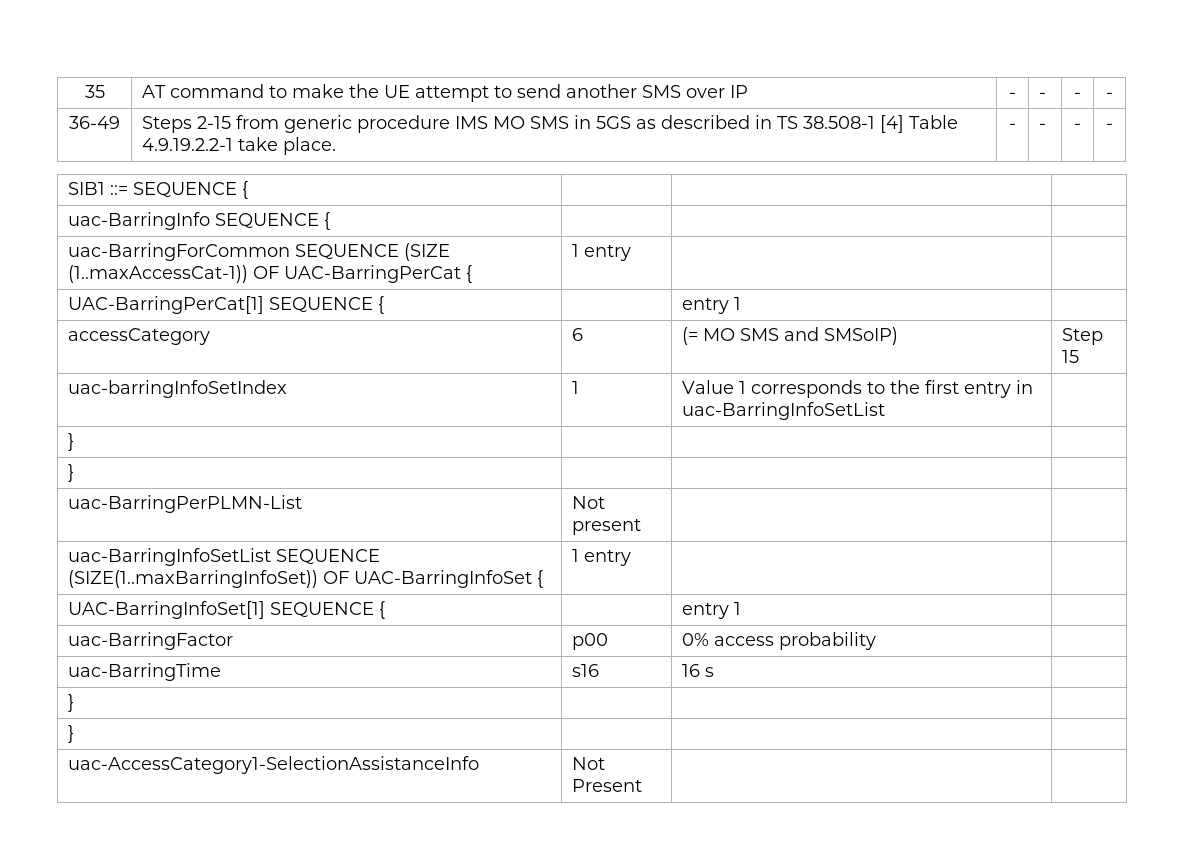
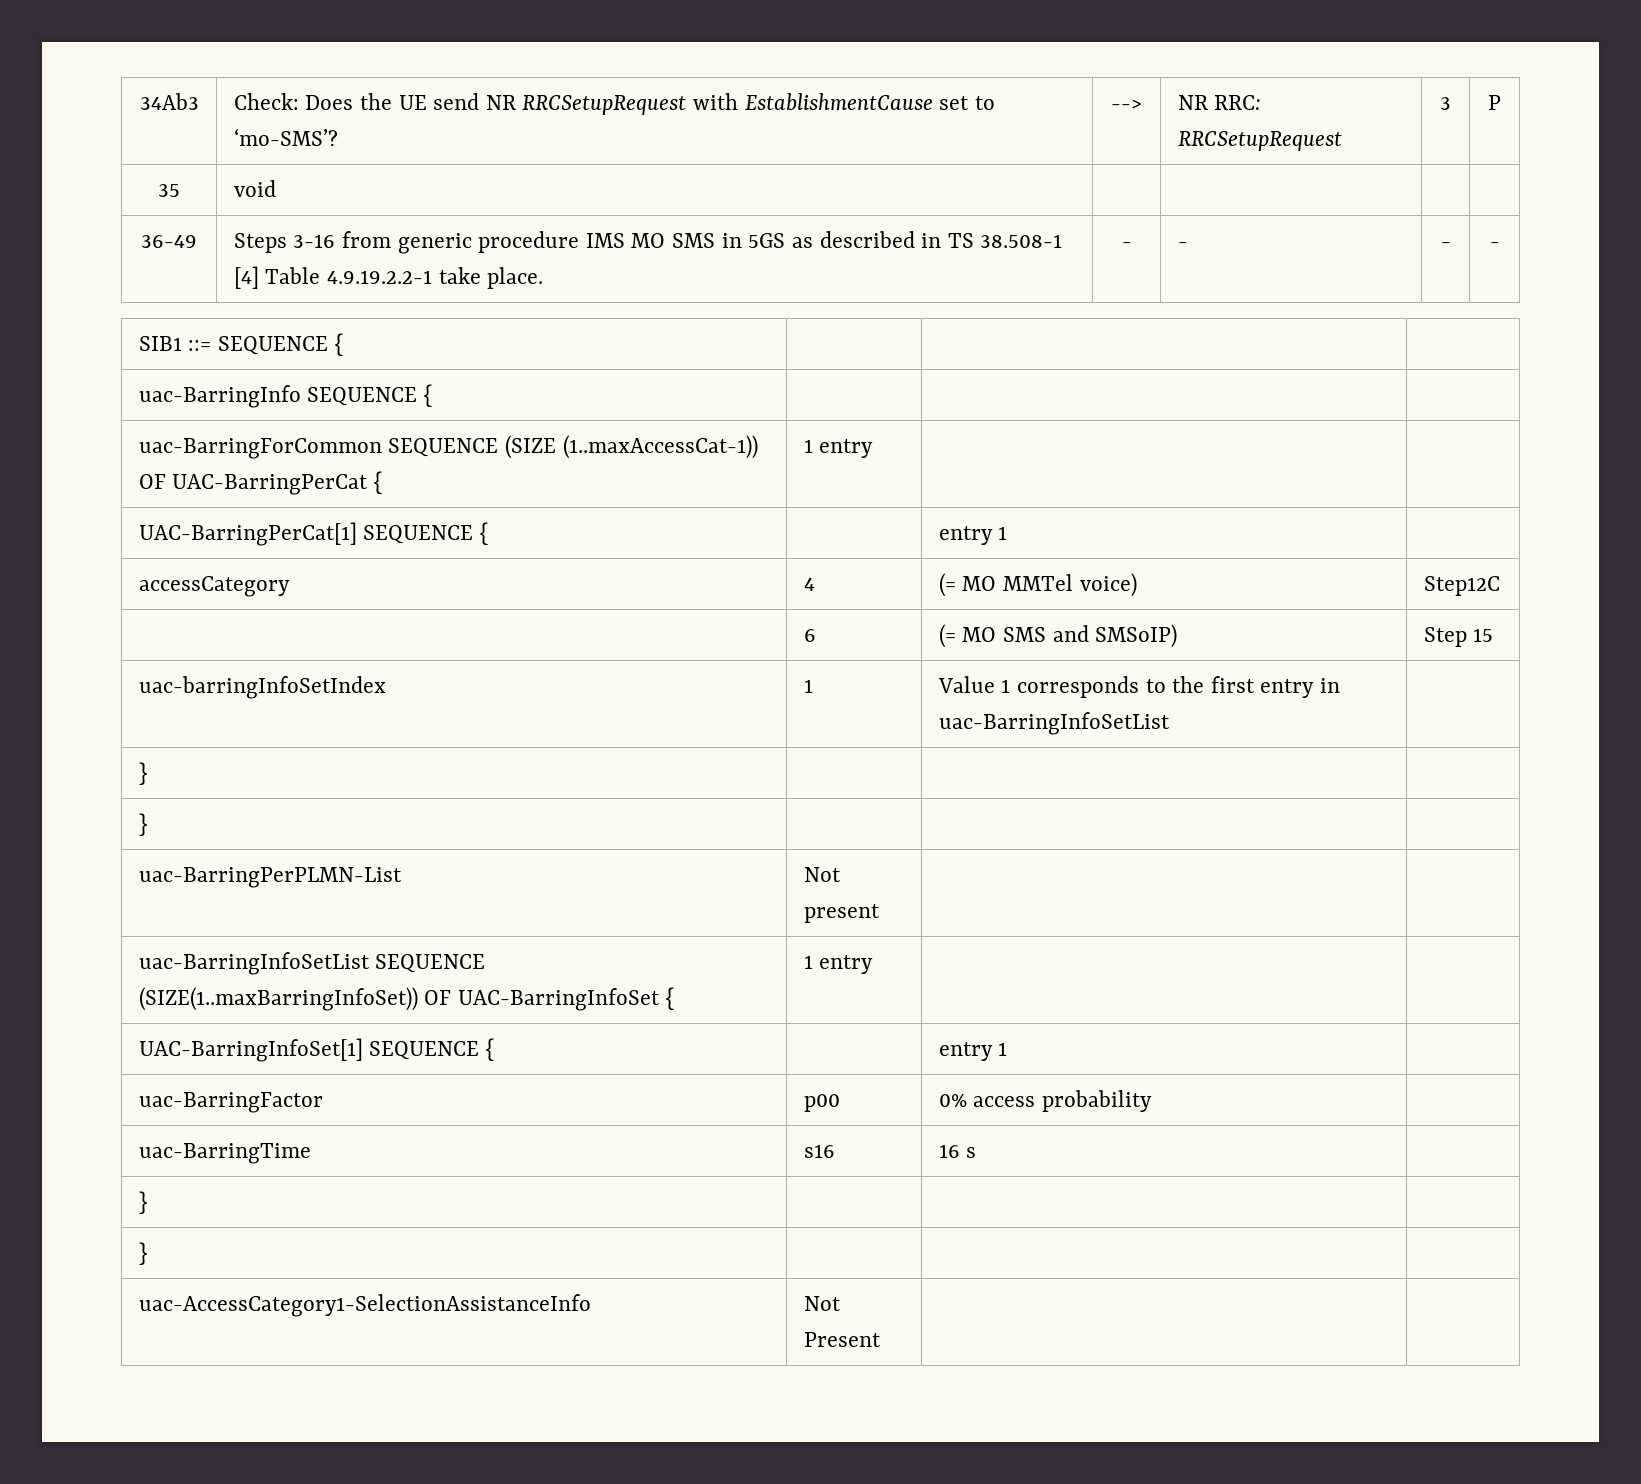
[84,85,105,98] [142,84,749,102] [1009,92,1016,98] [1039,92,1047,98] [1074,92,1081,98] [1106,92,1113,98] 35 | AT command to make the UE attempt to send another SMS over IP | - | - | - | - -> [139,93,199,110] [233,93,995,115] [233,128,338,146] [1111,99,1142,110] [1177,95,1262,110] [1177,131,1342,151] [1440,97,1451,110] [1488,95,1501,110] [158,184,180,197] [233,180,276,197] 34Ab3 | Check: Does the UE send NR RRCSetupRequest with EstablishmentCause set to ‘mo-SMS’? | --> | NR RRC: RRCSetupRequest | 3 | P // 35 | void | | | |
[197,116,232,129] 2-15 -> [293,234,336,248] 3-16
(211, 336) none -> [803,578,815,591] [938,573,1137,597] [1423,576,1500,596] | 4 | (= MO MMTel voice) | Step12C //

